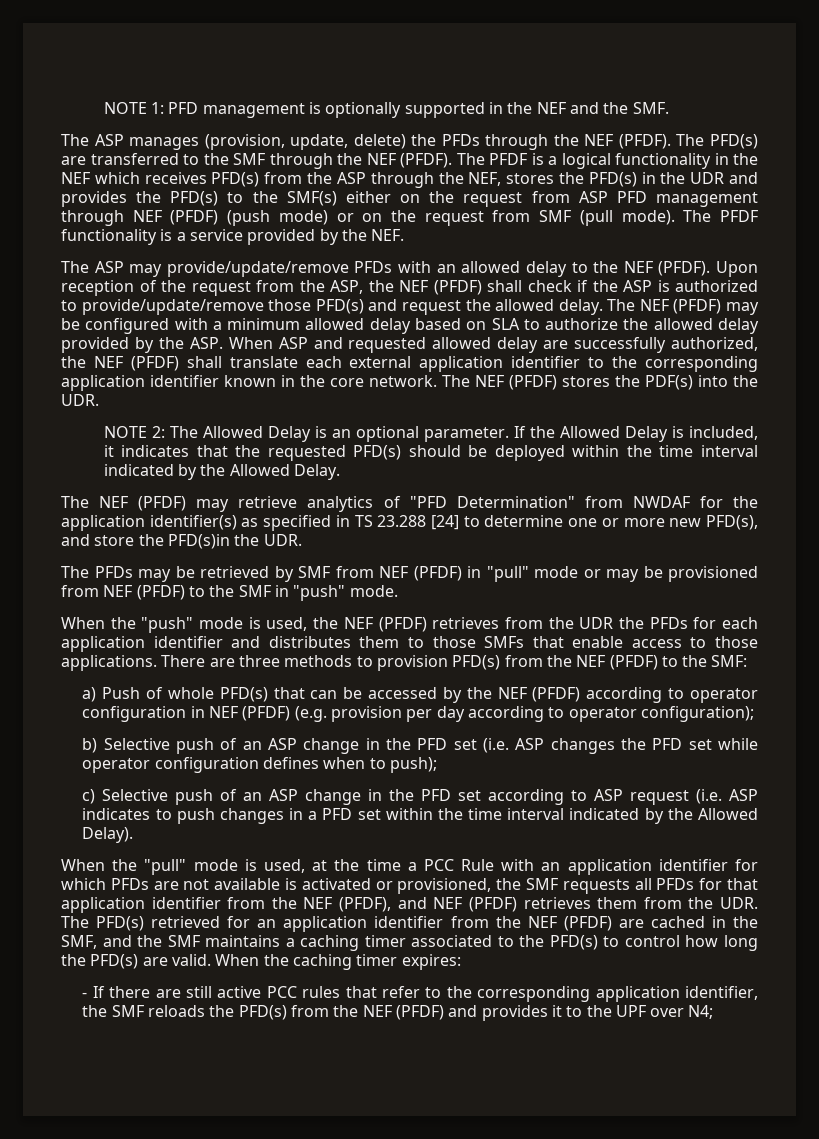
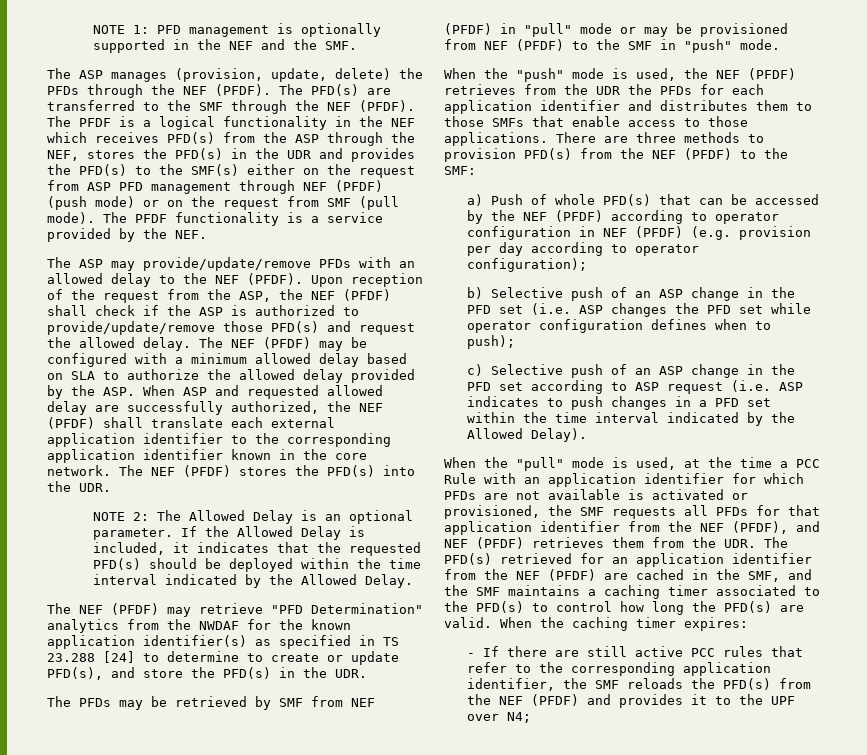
[645,375,693,390] PDF(s) -> [327,465,375,477] PFD(s)
[307,496,623,512] analytics of "PFD Determination" from -> [271,603,423,614] [47,619,191,633] "PFD Determination" analytics from the
(759, 502) none -> [311,619,351,630] known
[568,518,702,527] one or more new -> [247,651,399,665] to create or update
[167,534,230,549] PFD(s)in -> [223,667,295,679] PFD(s) in

